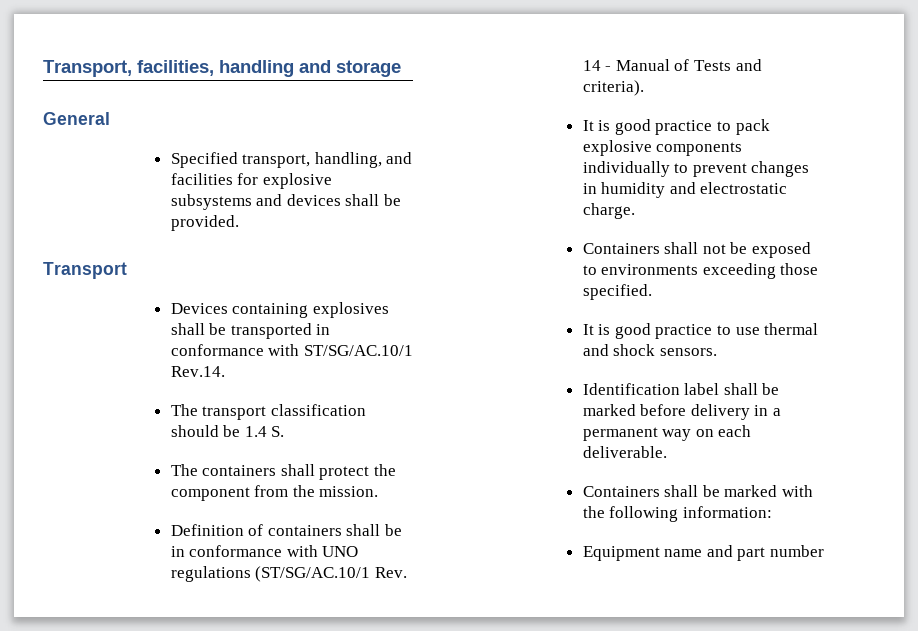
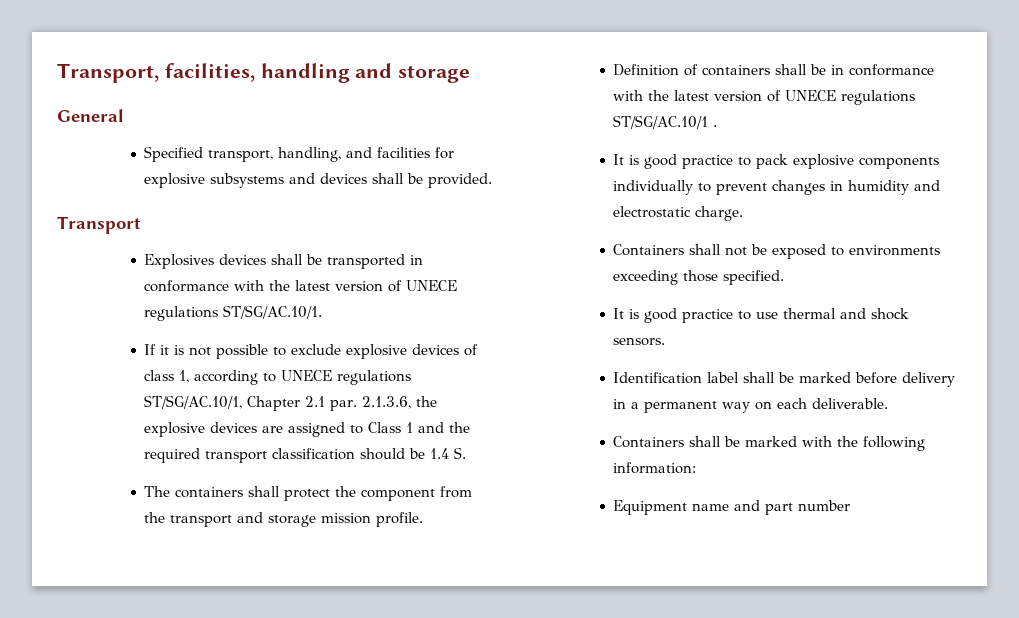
[170,302,389,318] Devices containing explosives -> [144,254,267,269] Explosives devices
[303,345,413,356] [170,366,225,377] [170,404,198,416] ST/SG/AC.10/1 Rev.14. // The -> [269,280,458,292] [144,305,323,321] [144,344,479,359] [144,370,412,385] [144,395,438,411] [144,422,471,437] [144,448,201,463] the latest version of UNECE regulations ST/SG/AC.10/1. // If it is not possible to exclude explosive devices of class 1, according to UNECE regulations ST/SG/AC.10/1, Chapter 2.1 par. 2.1.3.6, the explosive devices are assigned to Class 1 and the required
[319,486,379,497] mission. -> [170,512,424,527] transport and storage mission profile.
[322,546,359,557] [170,566,407,582] [582,59,762,71] [582,80,644,96] UNO regulations (ST/SG/AC.10/1 Rev. 14 - Manual of Tests and criteria). -> [648,90,916,105] [613,115,718,129] the latest version of UNECE regulations ST/SG/AC.10/1 .

